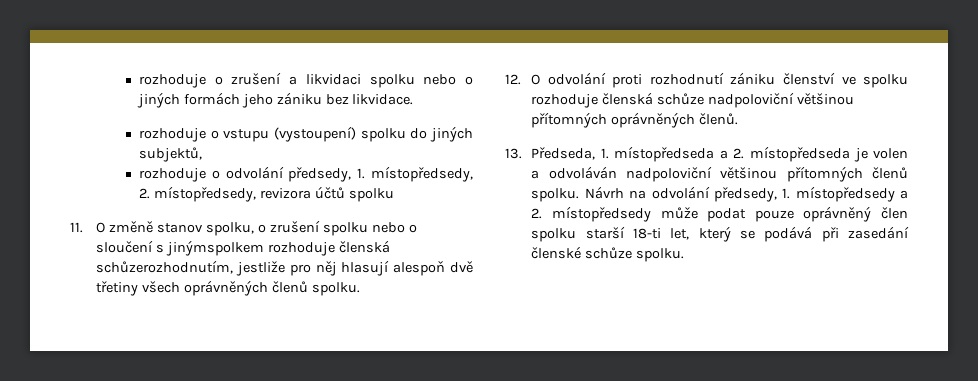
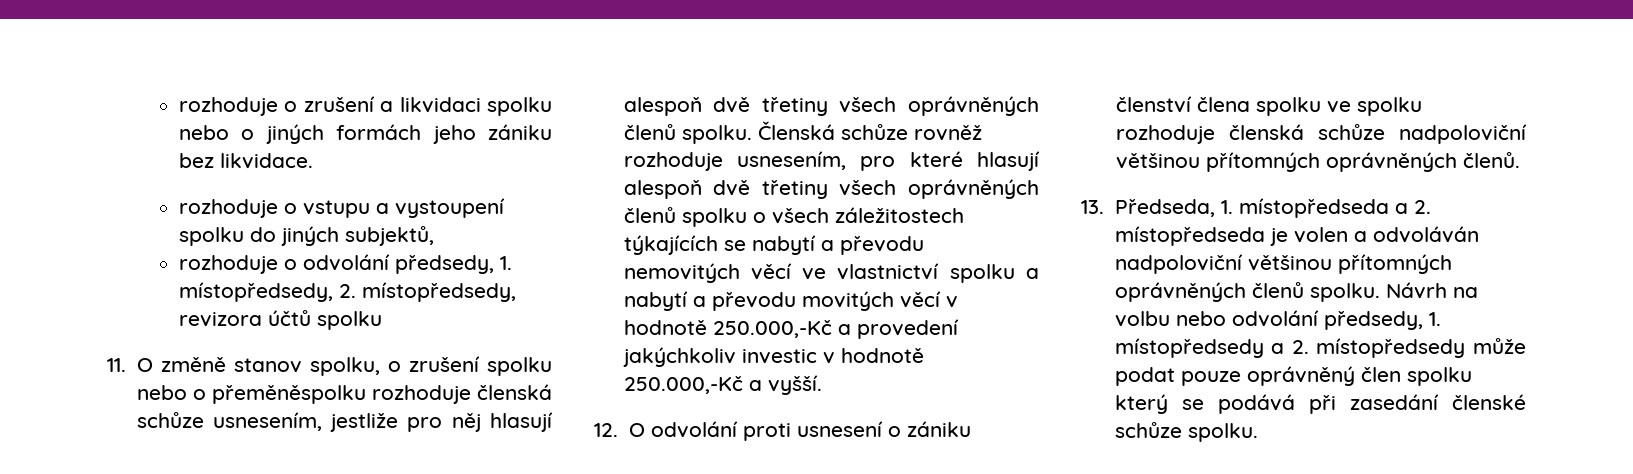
[273,126,356,142] (vystoupení) -> [375,198,505,218] a vystoupení
[96,240,391,256] [96,260,234,274] sloučení s jinýmspolkem rozhoduje členská schůzerozhodnutím, -> [211,384,552,404] [136,412,322,431] přeměněspolku rozhoduje členská schůze usnesením,
[505,72,835,88] // 12. O odvolání proti rozhodnutí zániku členství -> [757,121,982,141] [623,151,1040,171] [623,179,1039,199] [623,207,964,227] [623,235,924,255] [623,263,1039,283] [623,291,958,311] [623,319,959,339] [622,347,924,367] [623,375,822,395] [594,421,971,441] [1115,96,1321,116] Členská schůze rovněž rozhoduje usnesením, pro které hlasují alespoň dvě třetiny všech oprávněných členů spolku o všech záležitostech týkajících se nabytí a převodu nemovitých věcí ve vlastnictví spolku a nabytí a převodu movitých věcí v hodnotě 250.000,-Kč a provedení jakýchkoliv investic v hodnotě 250.000,-Kč a vyšší. // 12. O odvolání proti usnesení o zániku členství člena spolku
(863, 174) none -> [1114,282,1246,302] oprávněných
(647, 194) none -> [1114,311,1226,327] volbu nebo
[585,226,690,240] starší 18-ti let, -> (1472, 376) none

